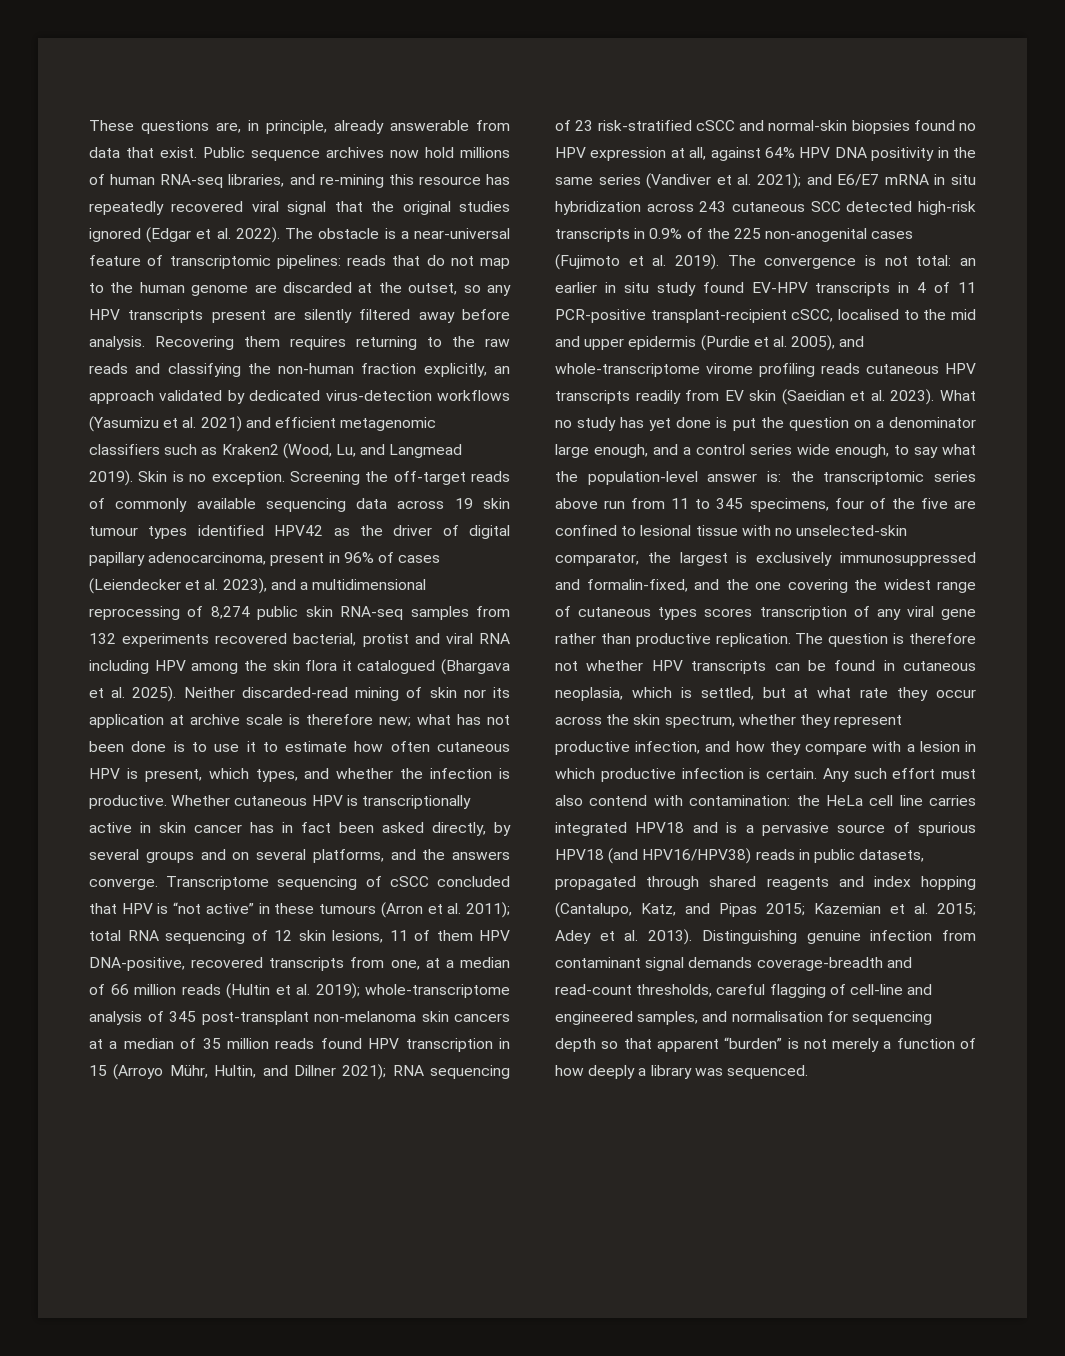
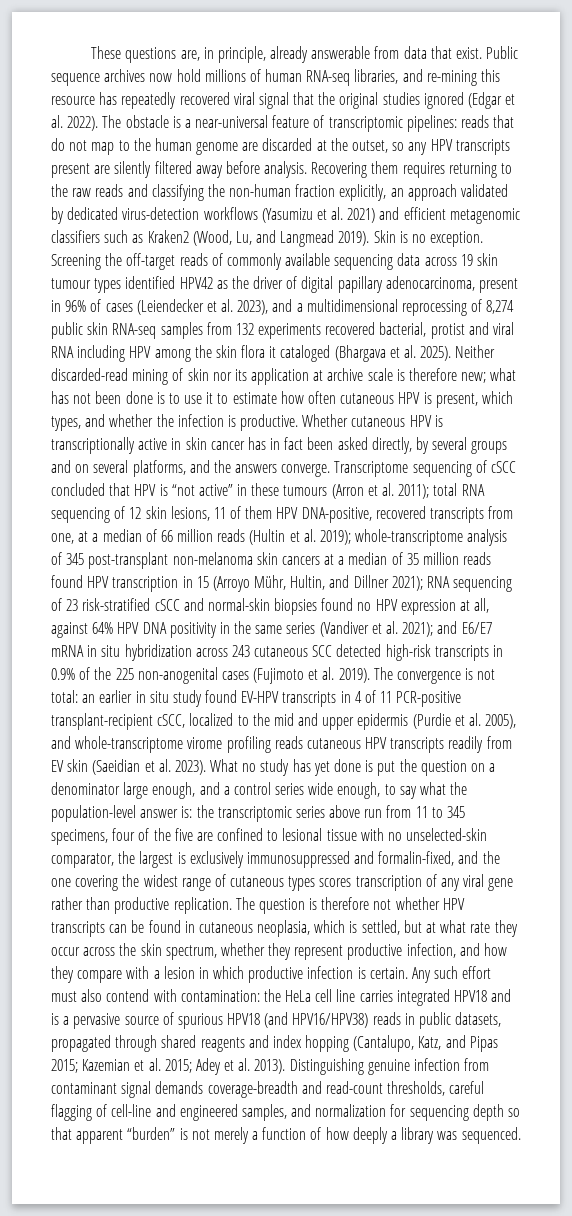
[357,660,436,674] catalogued -> [280,345,331,362] cataloged
[838,309,899,320] localised -> [189,713,234,726] localized
[731,1011,823,1022] normalisation -> [315,1104,387,1117] normalization

